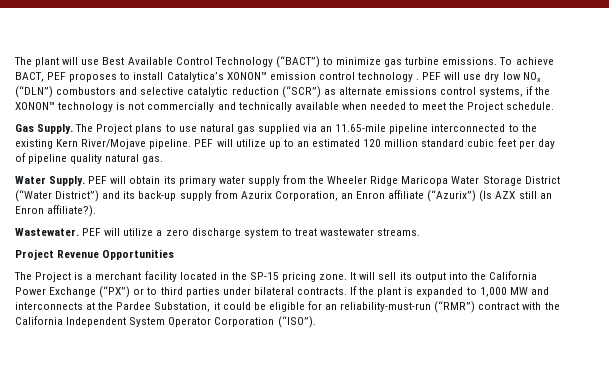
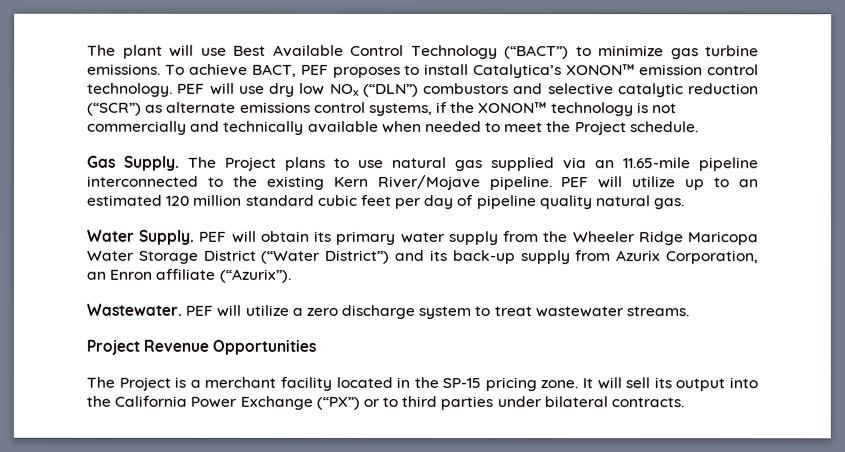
[357,72,420,82] technology . -> [87,82,173,97] technology.
[427,190,552,202] [15,205,97,217] (“Azurix”) (Is AZX still an Enron affiliate?). -> [218,268,291,283] (“Azurix”).
[350,286,549,297] [15,301,560,313] [15,316,316,328] If the plant is expanded to 1,000 MW and interconnects at the Pardee Substation, it could be eligible for an reliability-must-run (“RMR”) contract with the California Independent System Operator Corporation (“ISO”). -> (685, 402) none

